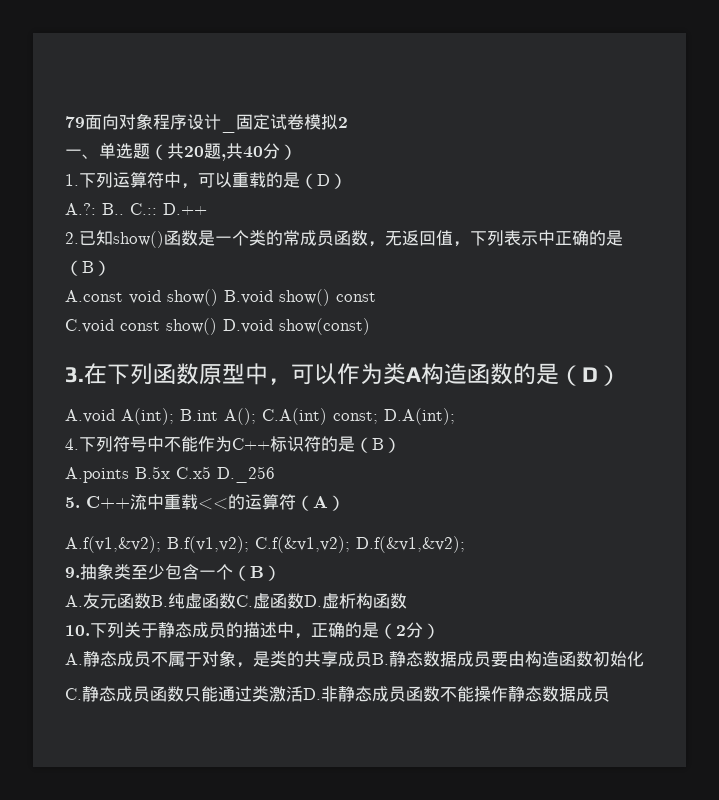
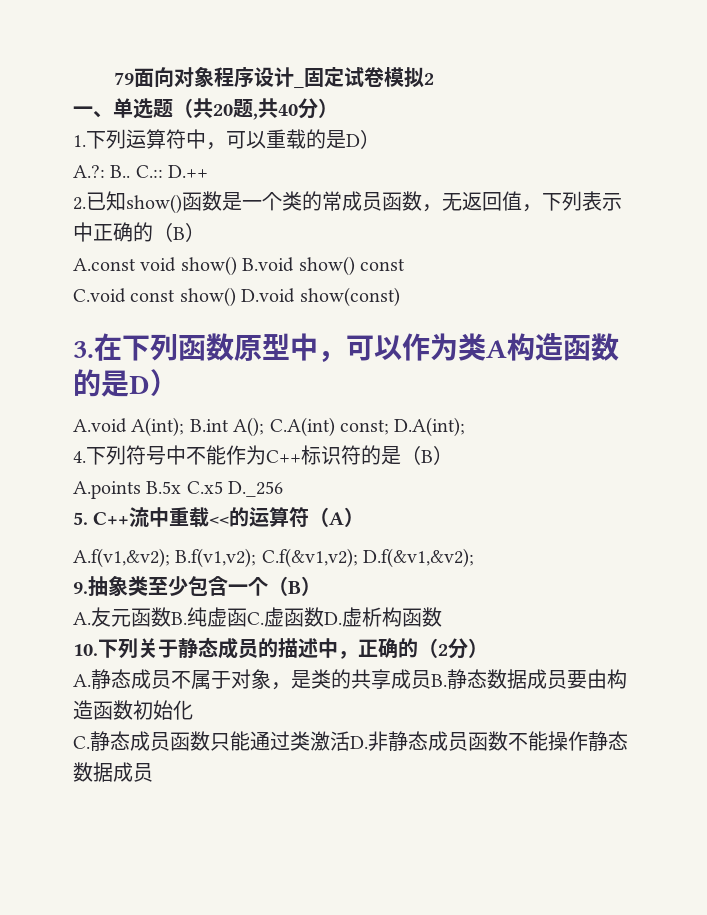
[300,173,317,189] （ -> (346, 139) none
[606,230,623,246] 是 -> (153, 232) none
[559,365,582,386] （ -> (129, 383) none
[219,593,236,609] 数 -> (247, 617) none
[362,622,379,638] 是 -> (418, 648) none

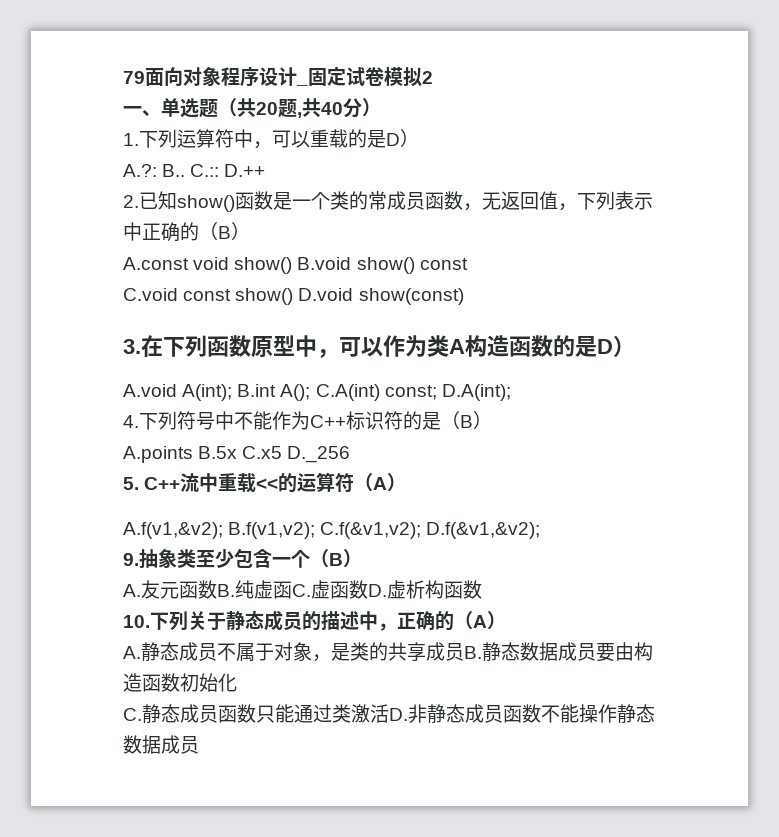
[438,638,468,659] 2分 -> [473,615,487,628] A

